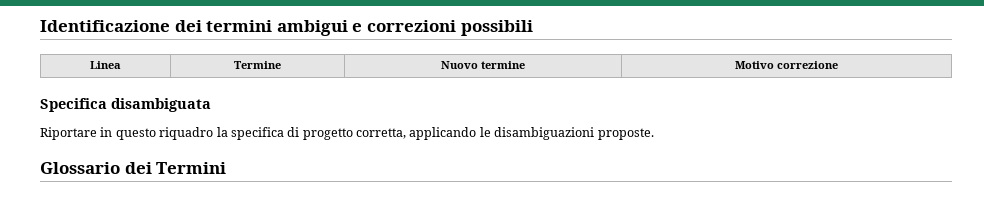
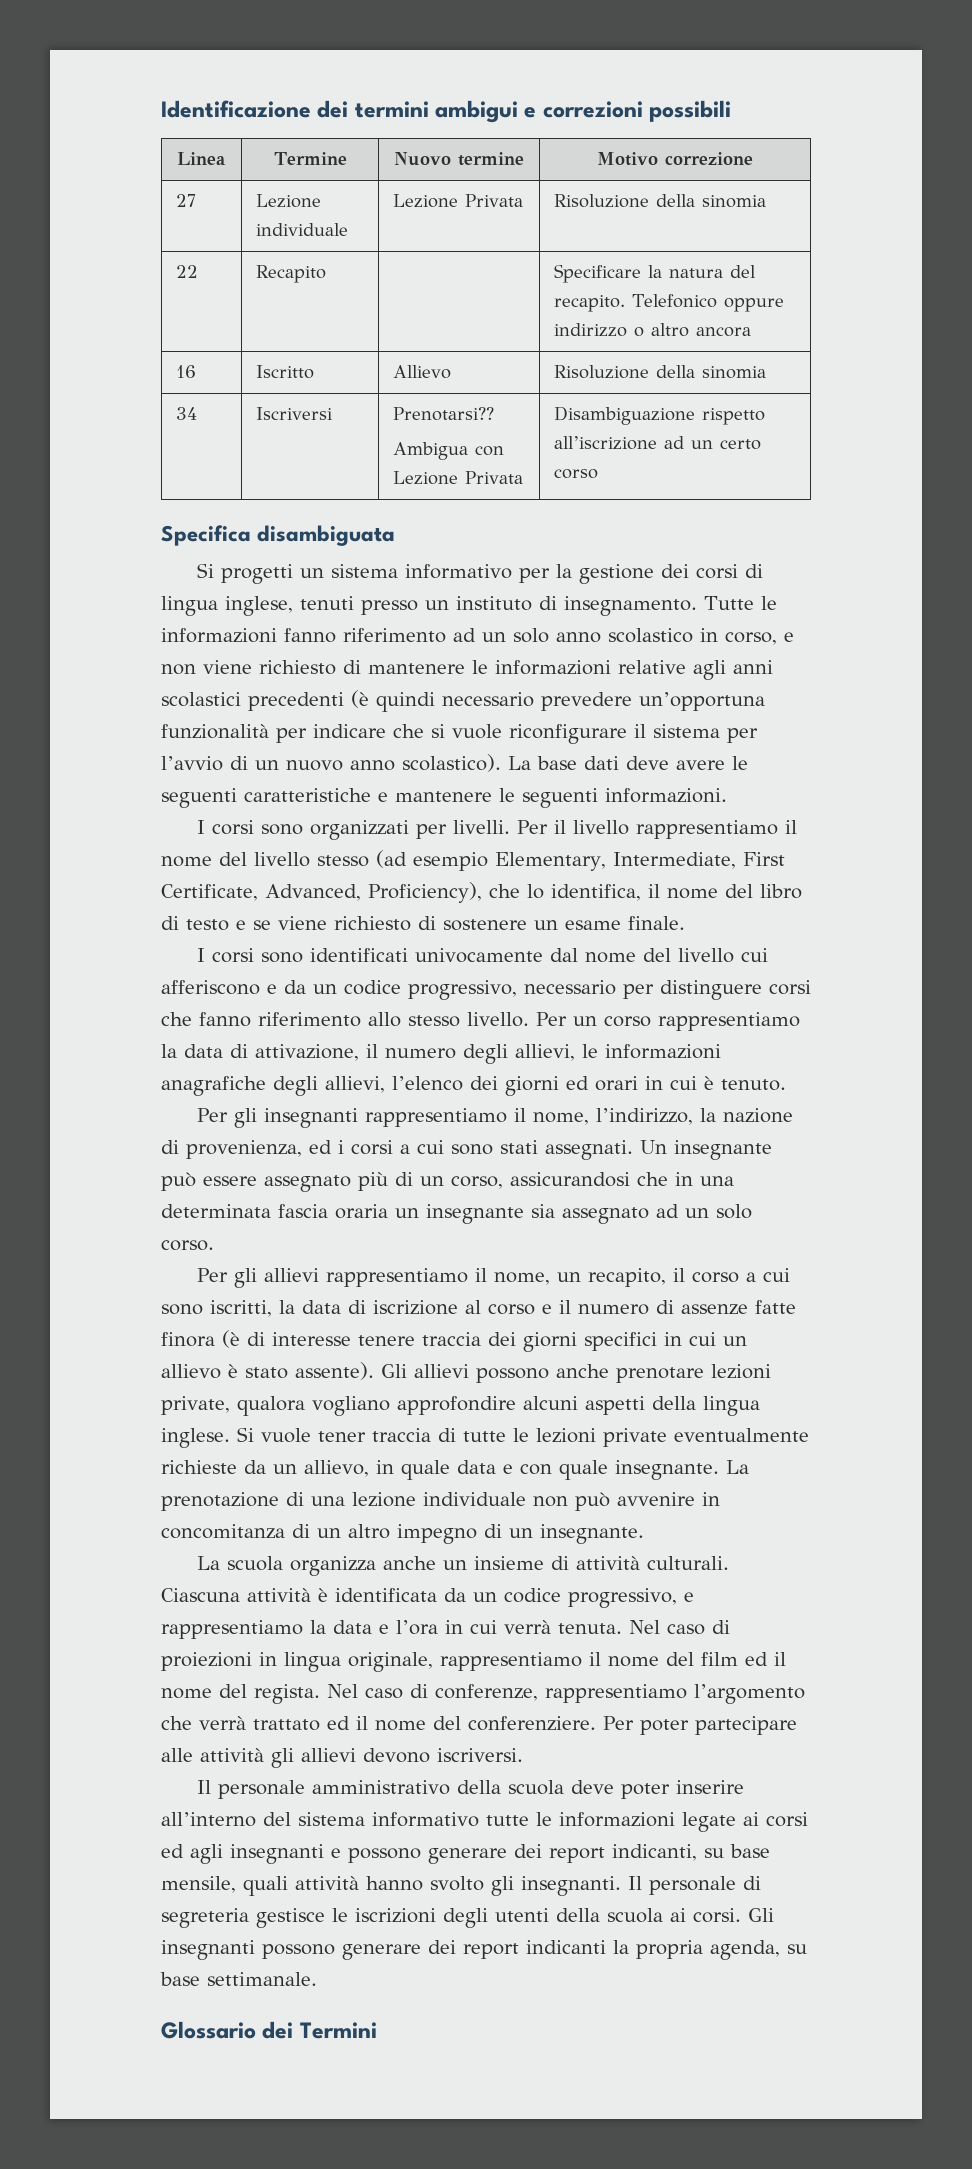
[40,98,211,112] [40,127,654,140] // Specifica disambiguata // Riportare in questo riquadro la specifica di progetto corretta, applicando le disambiguazioni proposte. -> [176,194,197,207] [256,194,322,208] [256,223,349,236] [393,194,524,208] [554,194,767,208] [176,265,199,278] [256,265,327,283] [554,264,757,283] [554,294,785,312] [554,323,752,337] [176,365,197,378] [256,365,315,379] [393,365,452,379] [554,365,767,379] [176,407,198,420] [256,407,333,420] [393,407,495,421] [393,442,505,460] [393,471,524,485] [554,406,766,425] [554,436,762,450] [554,469,599,479] [161,525,396,546] [197,563,764,584] [161,596,777,616] [161,628,794,645] [161,660,773,680] [161,690,765,712] [161,724,758,744] [161,754,748,772] [161,788,727,808] [197,820,798,840] [161,850,785,871] [161,882,802,903] [161,916,685,931] [197,948,769,963] [161,980,811,1000] [161,1012,800,1031] [161,1044,721,1064] [161,1076,786,1096] [197,1108,794,1128] [161,1140,772,1160] [161,1172,734,1192] [161,1204,752,1224] [161,1240,214,1251] [197,1268,791,1288] [161,1300,796,1317] [161,1330,747,1352] [161,1362,771,1383] [161,1396,760,1416] [161,1427,809,1448] [161,1460,749,1480] [161,1492,720,1511] [161,1524,644,1544] [197,1556,730,1576] [161,1588,694,1608] [161,1620,730,1639] [161,1652,786,1672] [161,1684,805,1704] [161,1716,797,1735] [161,1748,523,1768] [197,1780,745,1799] [161,1812,808,1832] [161,1844,770,1864] [161,1876,761,1896] [161,1908,774,1928] [161,1940,807,1960] [160,1972,317,1986] // 27 | Lezione individuale | Lezione Privata | Risoluzione della sinomia // 22 | Recapito | | Specificare la natura del recapito. Telefonico oppure indirizzo o altro ancora // 16 | Iscritto | Allievo | Risoluzione della sinomia // 34 | Iscriversi | Prenotarsi?? // Ambigua con Lezione Privata | Disambiguazione rispetto all’iscrizione ad un certo corso // Specifica disambiguata // Si progetti un sistema informativo per la gestione dei corsi di lingua inglese, tenuti presso un instituto di insegnamento. Tutte le informazioni fanno riferimento ad un solo anno scolastico in corso, e non viene richiesto di mantenere le informazioni relative agli anni scolastici precedenti (è quindi necessario prevedere un’opportuna funzionalità per indicare che si vuole riconfigurare il sistema per l’avvio di un nuovo anno scolastico). La base dati deve avere le seguenti caratteristiche e mantenere le seguenti informazioni. // I corsi sono organizzati per livelli. Per il livello rappresentiamo il nome del livello stesso (ad esempio Elementary, Intermediate, First Certificate, Advanced, Proficiency), che lo identifica, il nome del libro di testo e se viene richiesto di sostenere un esame finale. // I corsi sono identificati univocamente dal nome del livello cui afferiscono e da un codice progressivo, necessario per distinguere corsi che fanno riferimento allo stesso livello. Per un corso rappresentiamo la data di attivazione, il numero degli allievi, le informazioni anagrafiche degli allievi, l’elenco dei giorni ed orari in cui è tenuto. // Per gli insegnanti rappresentiamo il nome, l’indirizzo, la nazione di provenienza, ed i corsi a cui sono stati assegnati. Un insegnante può essere assegnato più di un corso, assicurandosi che in una determinata fascia oraria un insegnante sia assegnato ad un solo corso. // Per gli allievi rappresentiamo il nome, un recapito, il corso a cui sono iscritti, la data di iscrizione al corso e il numero di assenze fatte finora (è di interesse tenere traccia dei giorni specifici in cui un allievo è stato assente). Gli allievi possono anche prenotare lezioni private, qualora vogliano approfondire alcuni aspetti della lingua inglese. Si vuole tener traccia di tutte le lezioni private eventualmente richieste da un allievo, in quale data e con quale insegnante. La prenotazione di una lezione individuale non può avvenire in concomitanza di un altro impegno di un insegnante. // La scuola organizza anche un insieme di attività culturali. Ciascuna attività è identificata da un codice progressivo, e rappresentiamo la data e l’ora in cui verrà tenuta. Nel caso di proiezioni in lingua originale, rappresentiamo il nome del film ed il nome del regista. Nel caso di conferenze, rappresentiamo l’argomento che verrà trattato ed il nome del conferenziere. Per poter partecipare alle attività gli allievi devono iscriversi. // Il personale amministrativo della scuola deve poter inserire all’interno del sistema informativo tutte le informazioni legate ai corsi ed agli insegnanti e possono generare dei report indicanti, su base mensile, quali attività hanno svolto gli insegnanti. Il personale di segreteria gestisce le iscrizioni degli utenti della scuola ai corsi. Gli insegnanti possono generare dei report indicanti la propria agenda, su base settimanale.

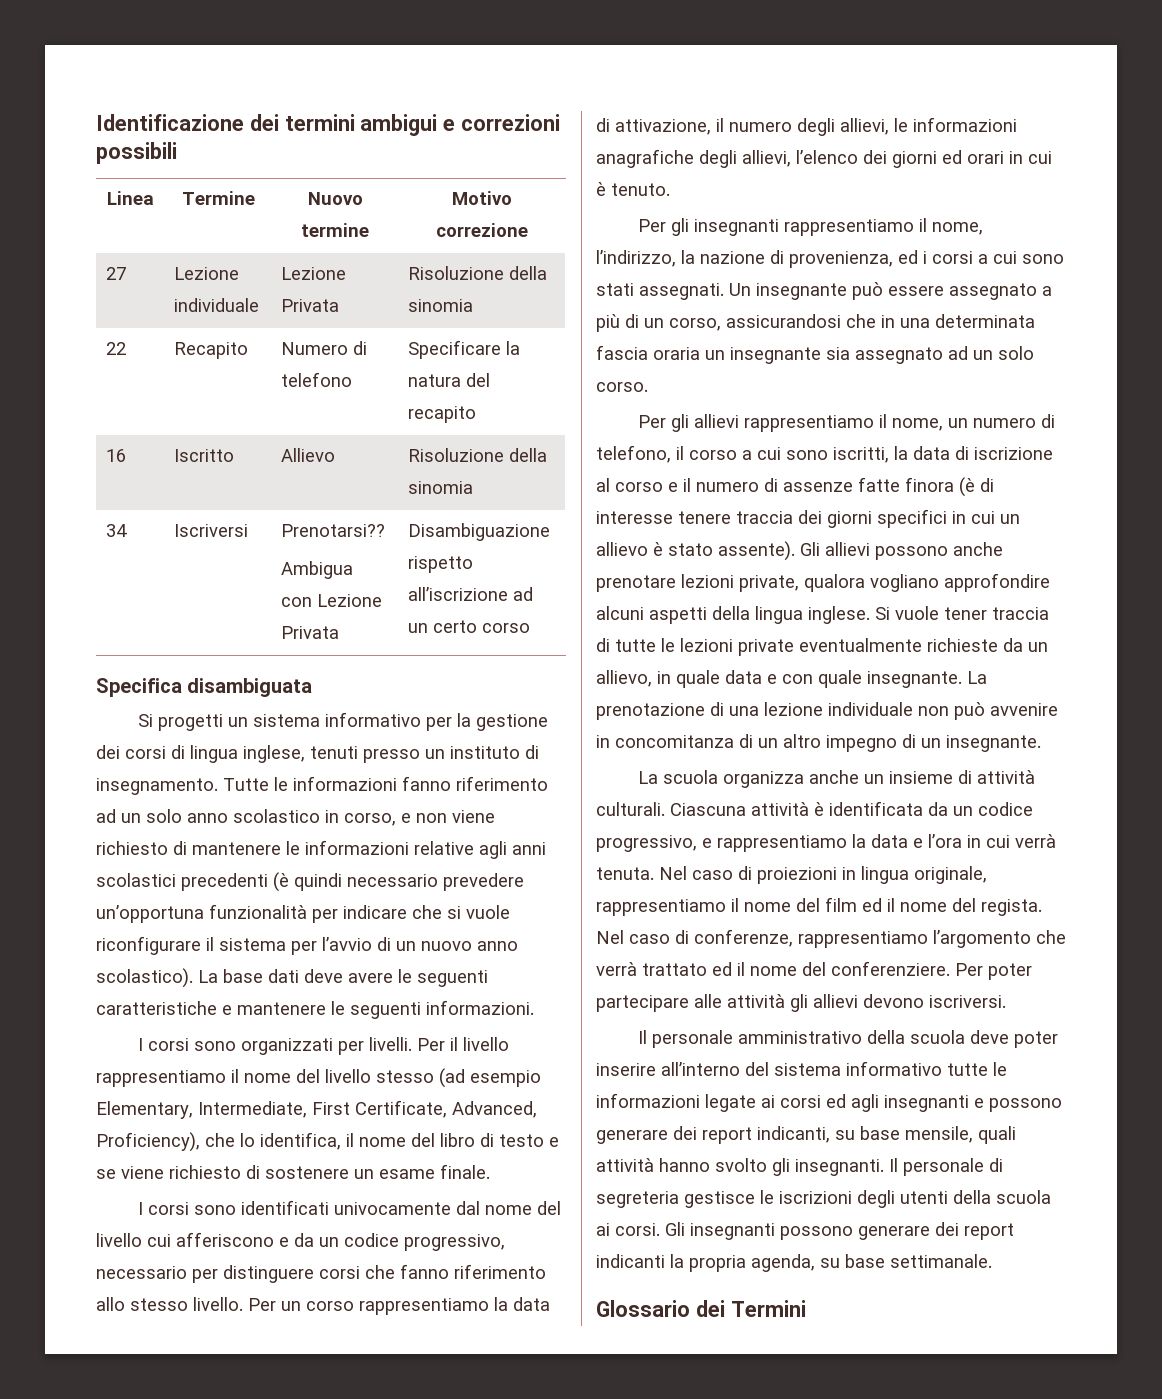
(327, 274) none -> [281,341,368,355] [281,372,353,387] Numero di telefono
[554,294,785,312] [554,323,752,337] recapito. Telefonico oppure indirizzo o altro ancora -> [408,406,477,423] recapito
(351, 1183) none -> [1042,286,1052,296] a
[588,1268,667,1287] recapito, -> [972,414,1055,428] [596,445,671,463] numero di telefono,

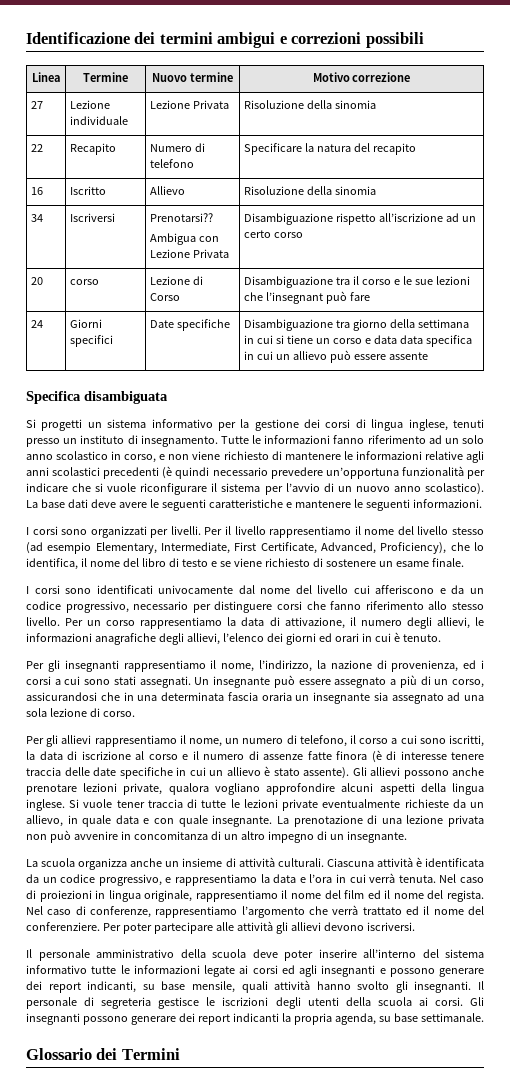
(531, 628) none -> [30,277,43,285] [69,279,99,285] [149,276,203,285] [149,293,180,301] [243,276,470,288] [243,291,370,304] [30,320,43,328] [69,319,102,328] [69,335,113,347] [149,319,230,331] [243,319,469,331] [243,335,472,347] [243,350,428,363] // 20 | corso | Lezione di Corso | Disambiguazione tra il corso e le sue lezioni che l’insegnant può fare // 24 | Giorni specifici | Date specifiche | Disambiguazione tra giorno della settimana in cui si tiene un corso e data data specifica in cui un allievo può essere assente
[973,346,1034,360] un solo -> [464,695,484,701] [26,708,100,717] una sola lezione di
[798,509,947,528] dei giorni specifici -> [64,767,173,779] delle date specifiche
[828,702,913,716] individuale -> [448,815,485,827] privata

